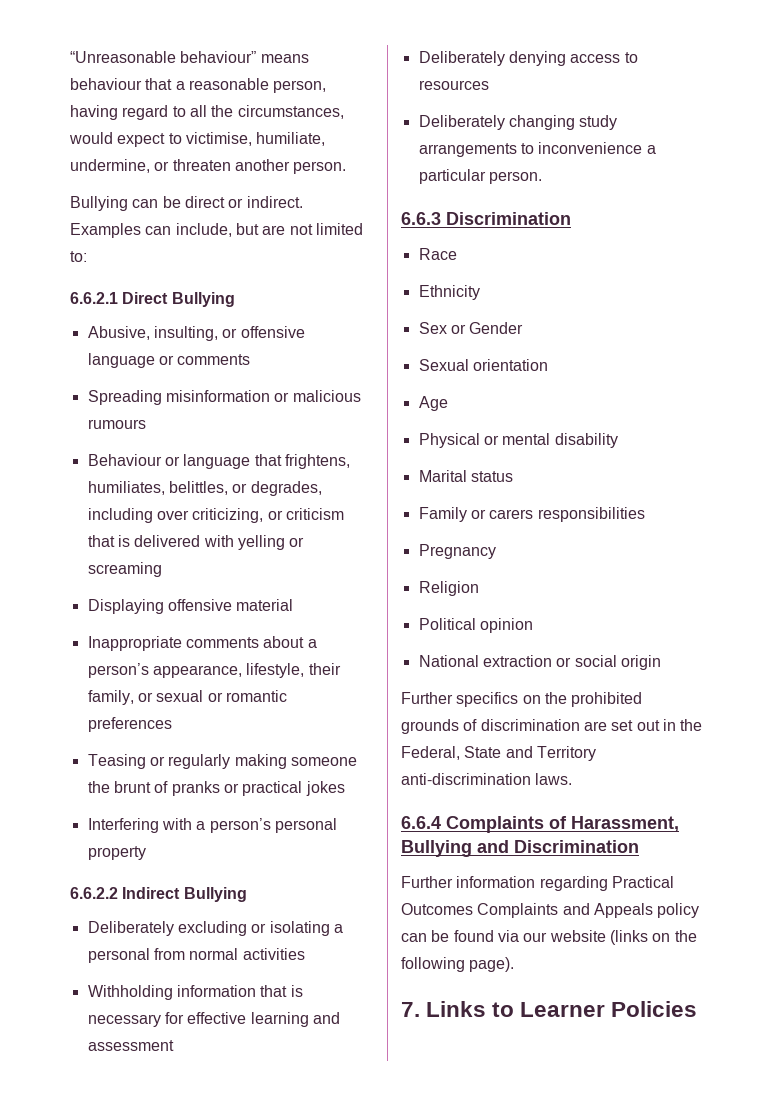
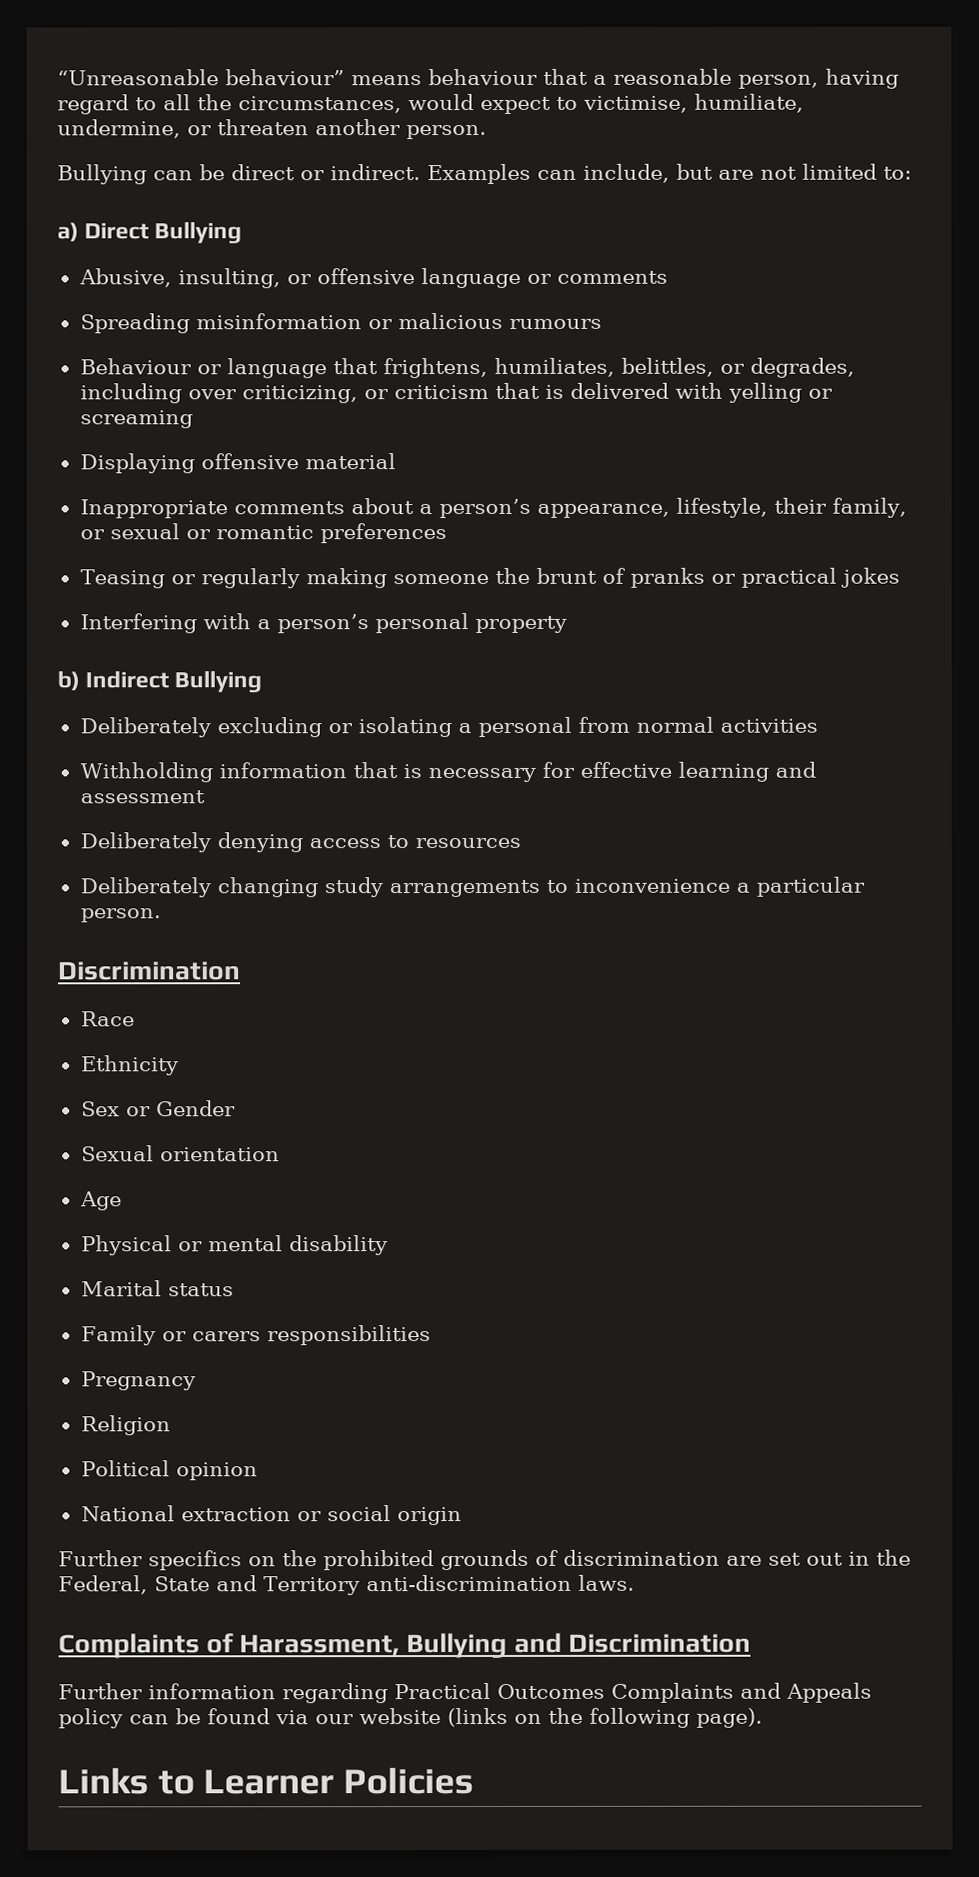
[70,292,118,304] 6.6.2.1 -> [57,222,79,242] a)
[70,887,118,899] 6.6.2.2 -> [57,670,80,691] b)
[401,212,441,225] 6.6.3 -> (161, 915) none
[401,816,441,829] 6.6.4 -> (635, 1582) none
[401,1002,420,1017] 7. -> (763, 1717) none

